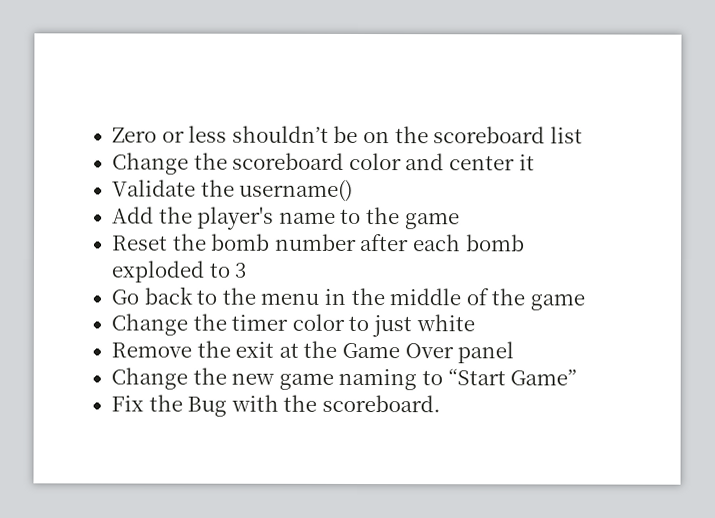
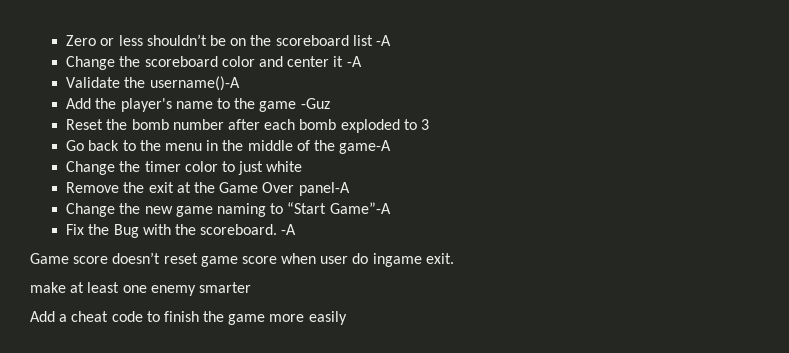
(583, 135) none -> [375,35,391,46] -A
(535, 162) none -> [346,56,362,67] -A
[239,179,354,202] username() -> [149,76,240,91] username()-A
(460, 221) none -> [300,98,330,109] -Guz
[529,293,585,311] game -> [339,140,392,154] game-A
[457,341,515,364] panel -> [298,182,350,196] panel-A
[510,369,578,386] Game” -> [329,202,391,214] Game”-A
(442, 403) none -> [281,224,297,235] [30,252,454,267] [30,282,251,296] [30,311,347,325] -A // Game score doesn’t reset game score when user do ingame exit. // make at least one enemy smarter // Add a cheat code to finish the game more easily

